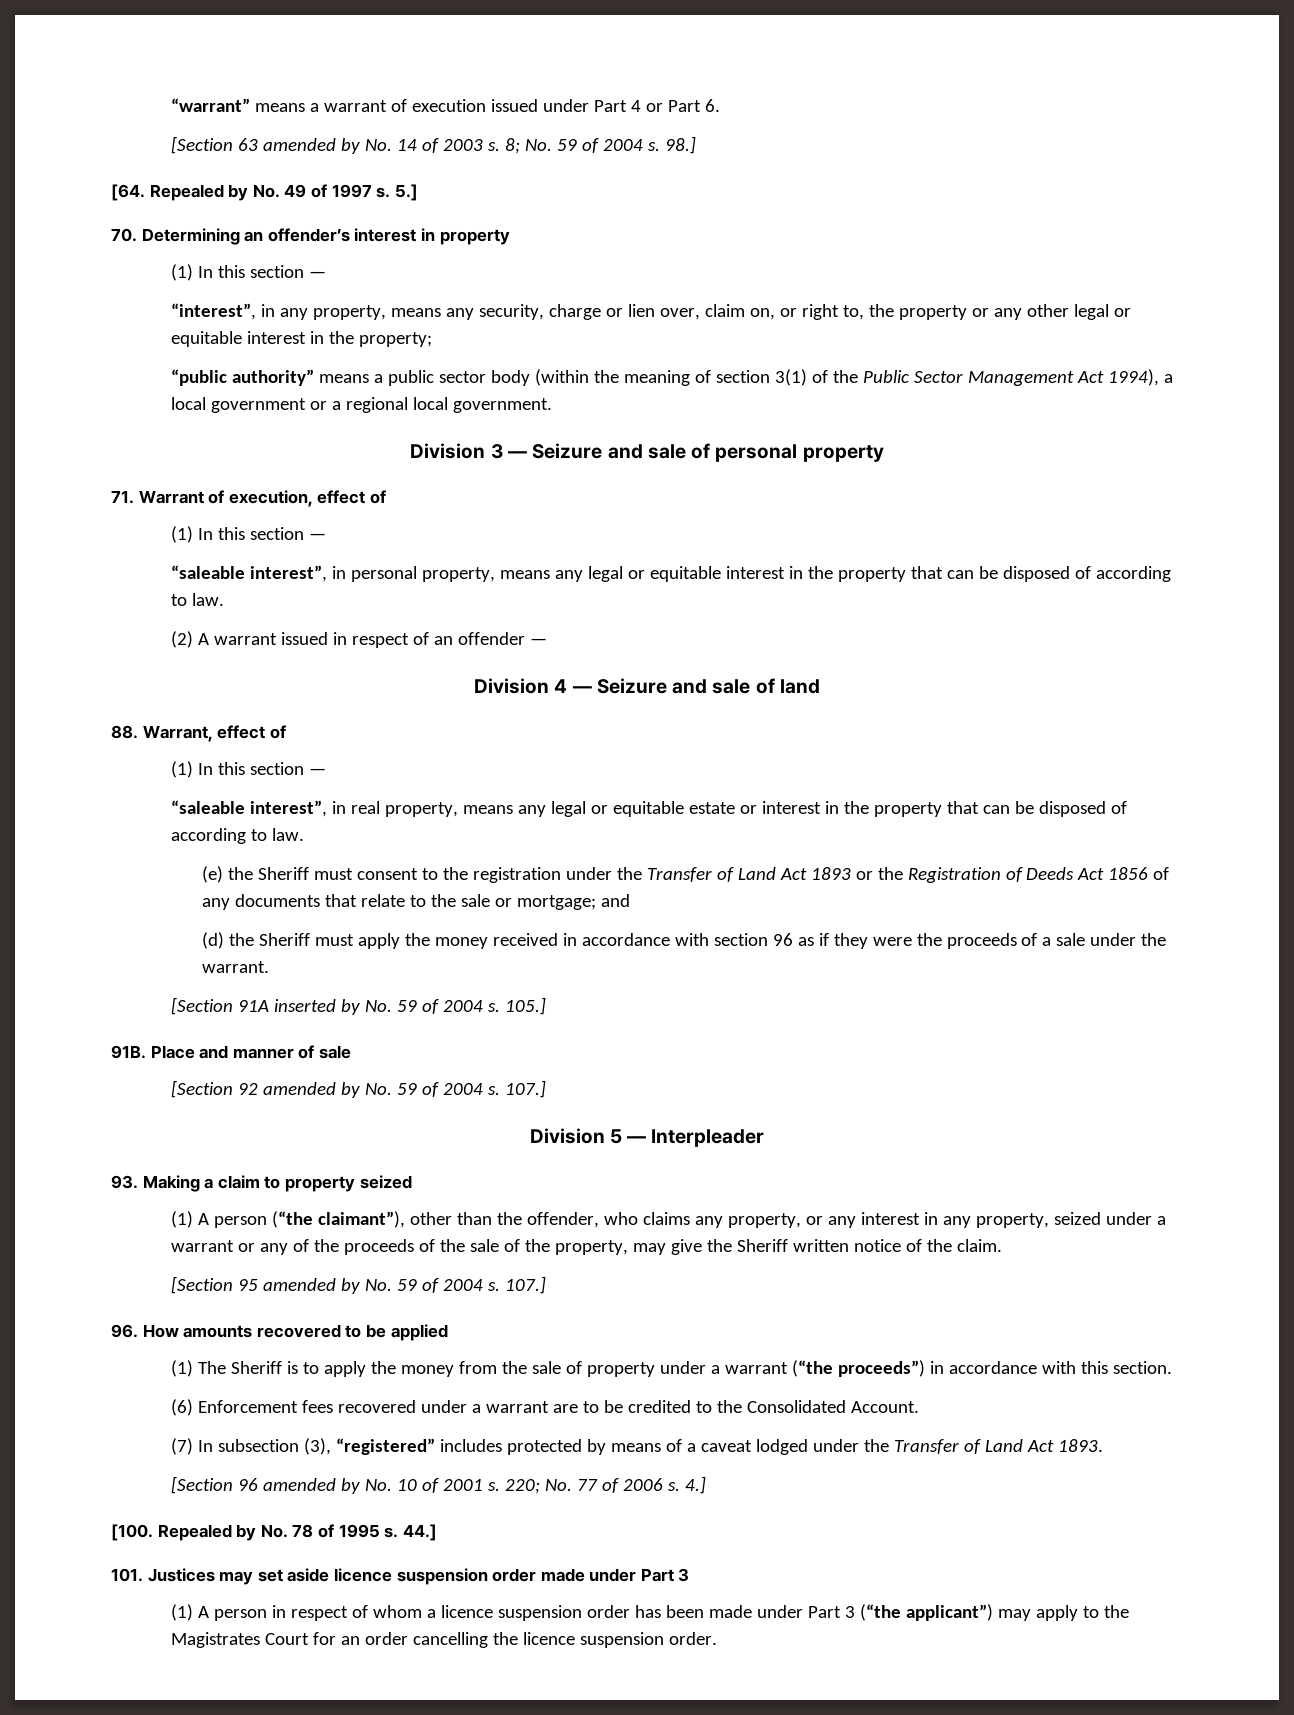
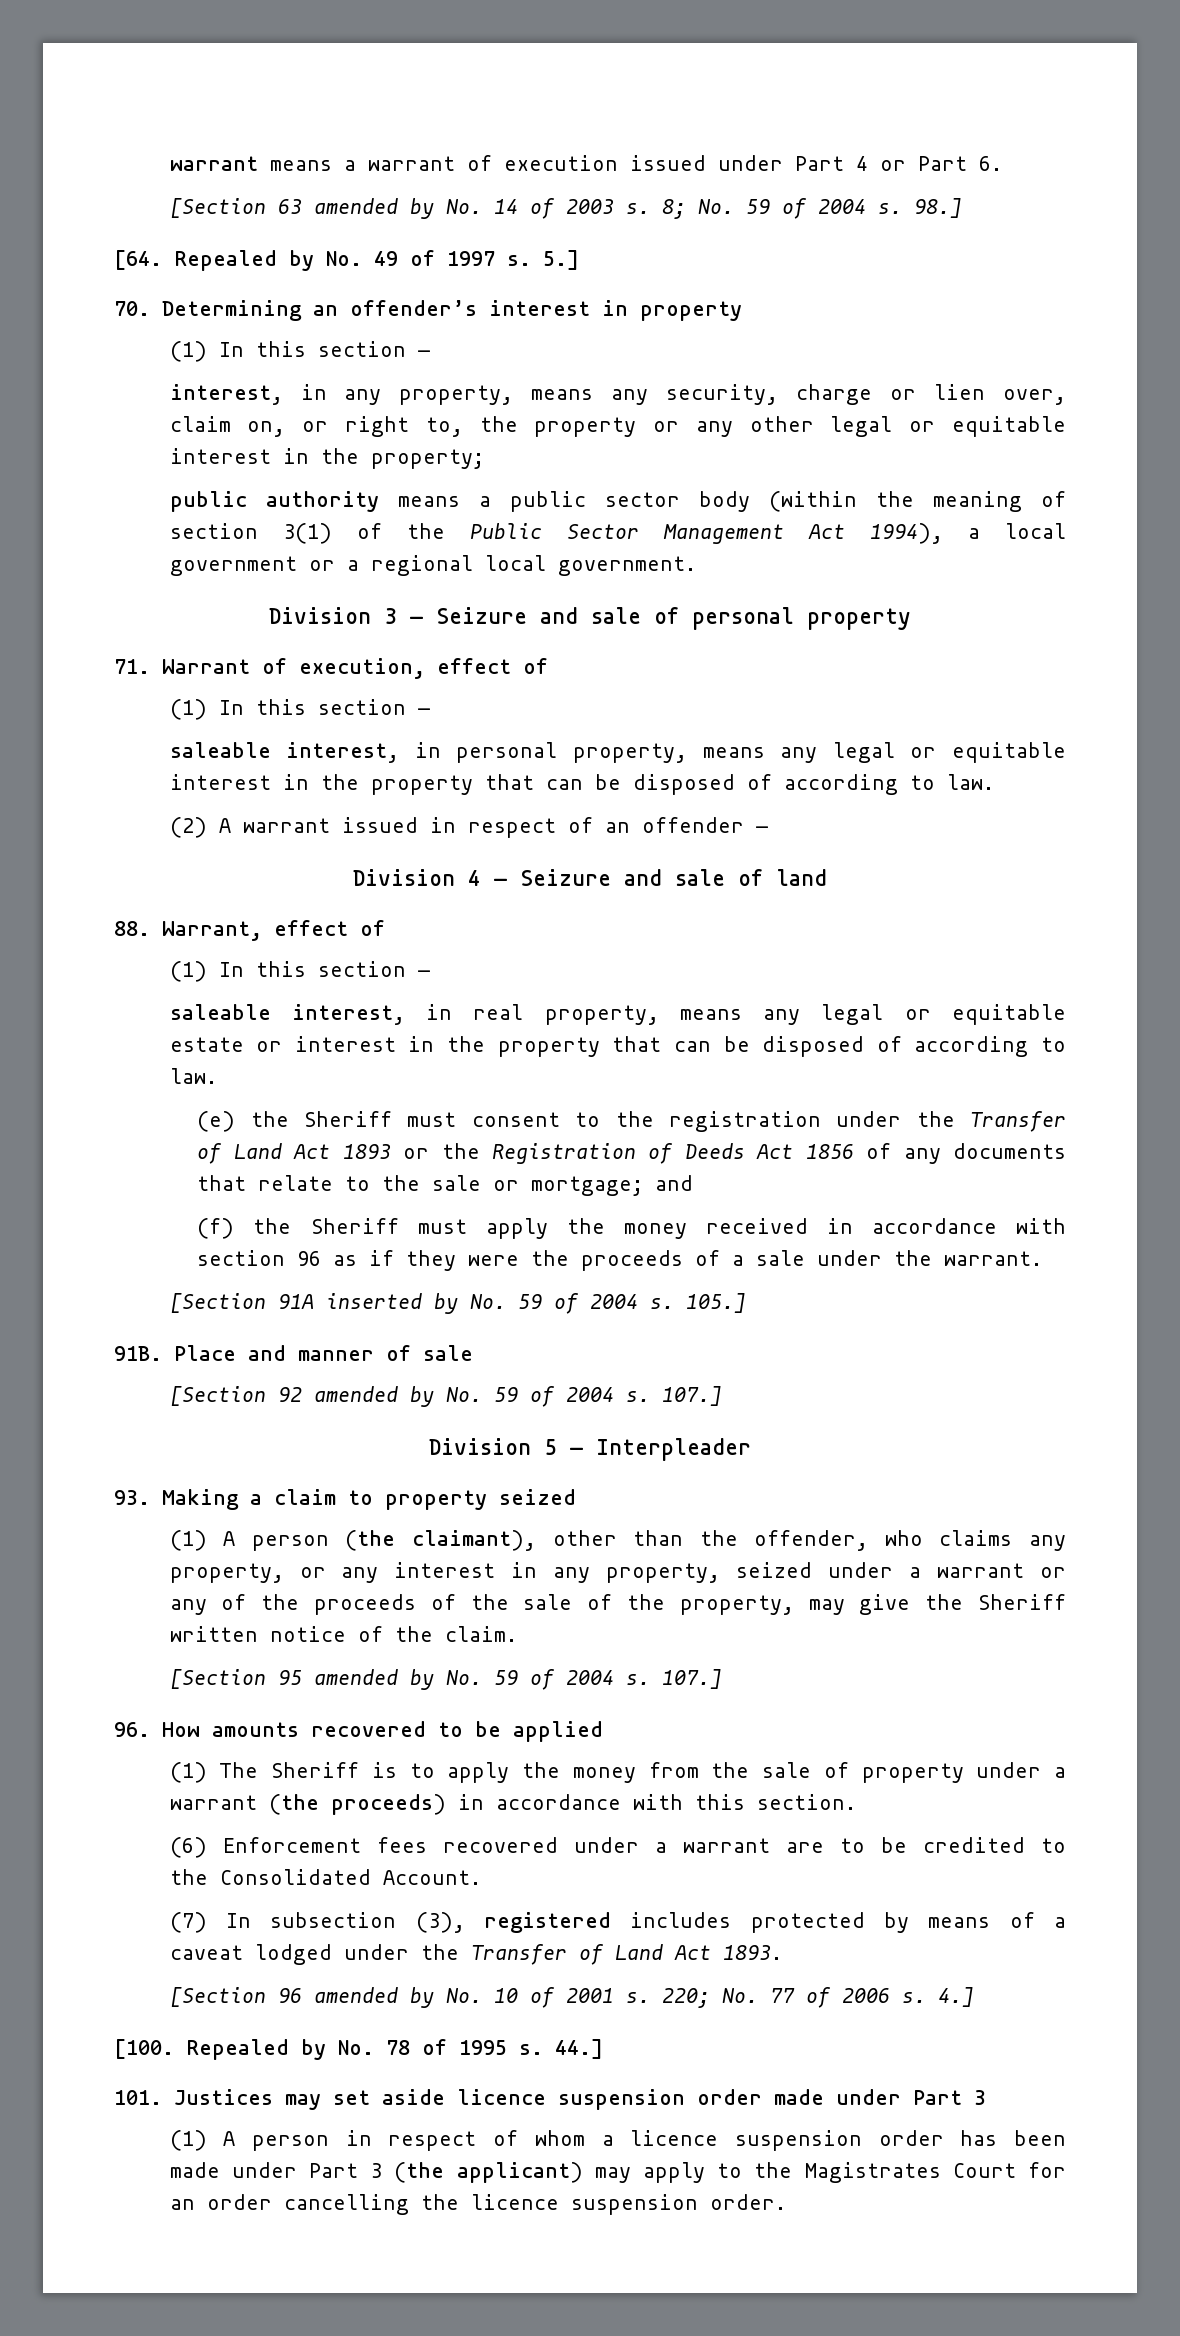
[171,98,251,112] “warrant” -> [169,156,258,171] warrant
[171,303,257,320] “interest”, -> [169,384,283,405] interest,
[171,369,315,386] “public authority” -> [169,491,379,512] public authority
[171,565,328,582] “saleable interest”, -> [169,742,400,763] saleable interest,
[171,800,328,817] “saleable interest”, -> [169,1004,405,1025] saleable interest,
[201,932,224,949] (d) -> [197,1218,235,1239] (f)
[272,1211,406,1228] (“the claimant”), -> [345,1530,536,1551] (the claimant),
[792,1360,926,1377] (“the proceeds”) -> [268,1794,446,1815] (the proceeds)
[336,1438,436,1455] “registered” -> [483,1912,611,1933] registered
[860,1604,994,1621] (“the applicant”) -> [394,2162,583,2183] (the applicant)

